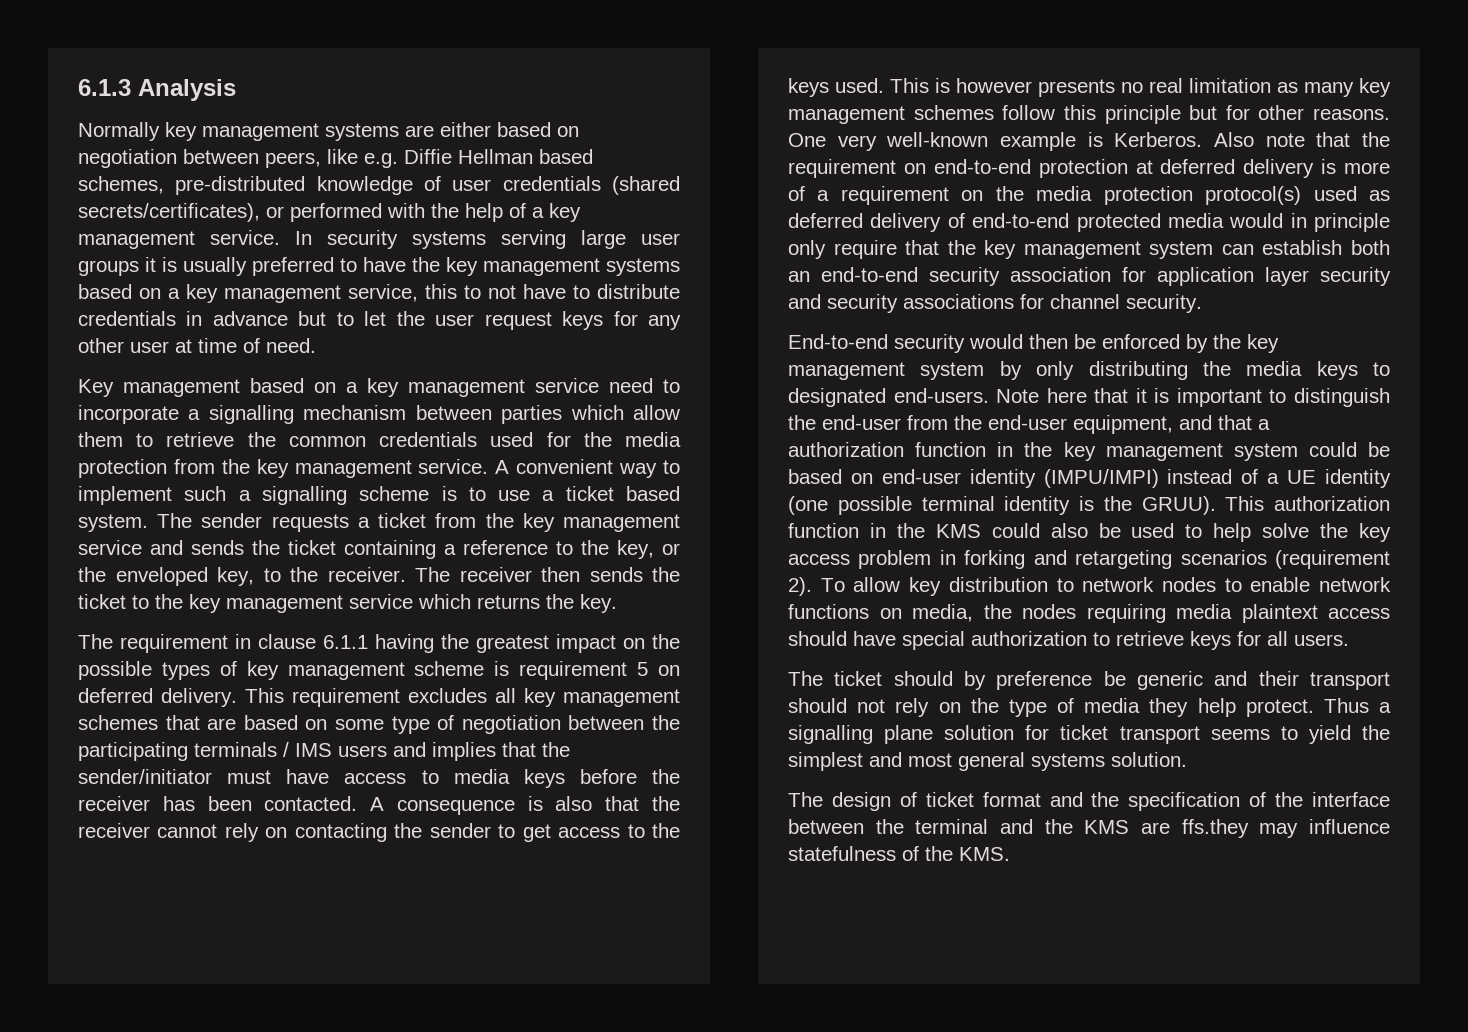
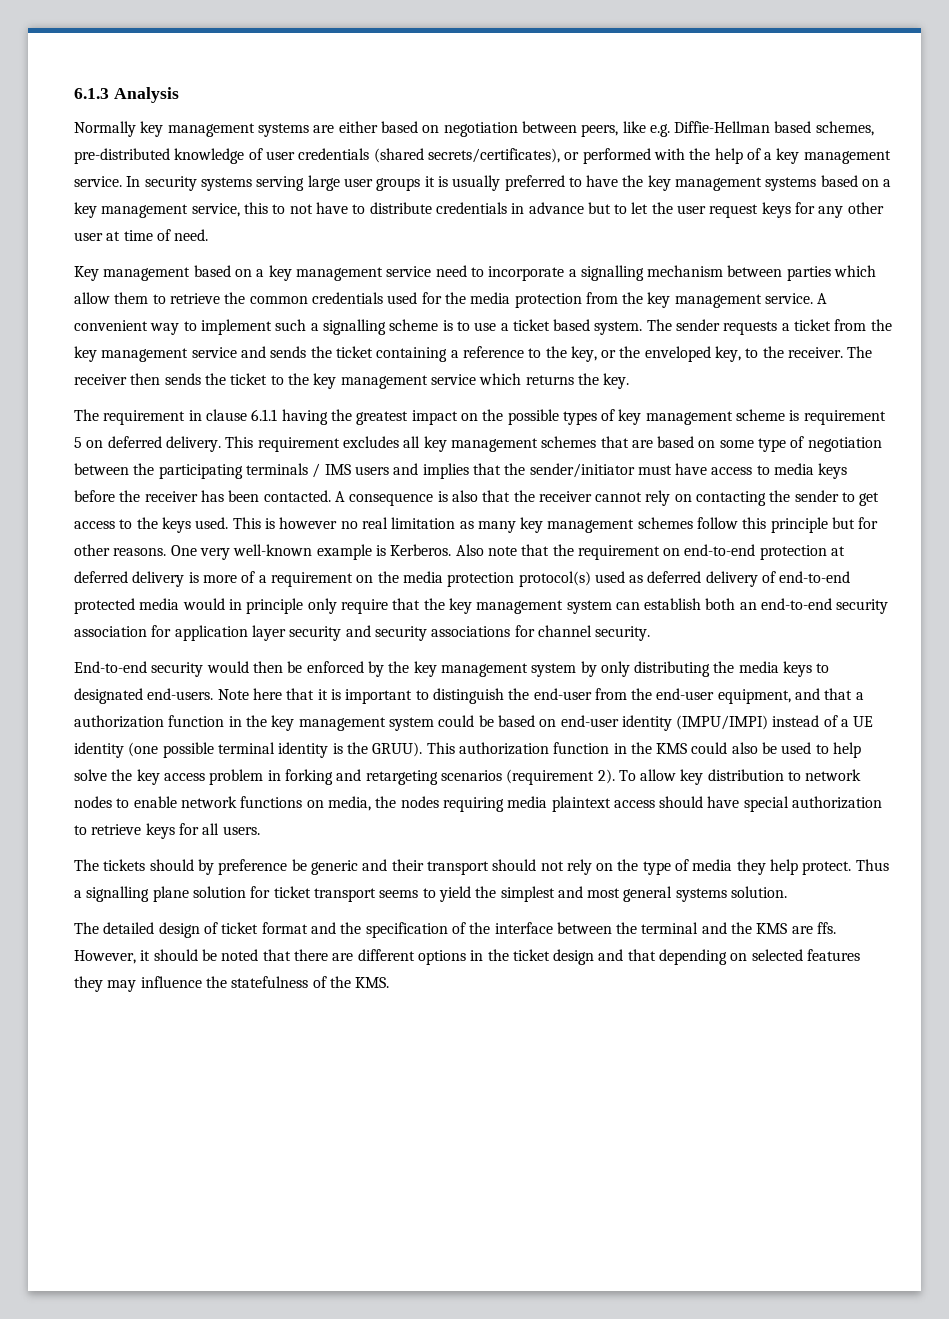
[404,149,533,164] Diffie Hellman -> [674,121,771,133] Diffie-Hellman
[1038,79,1115,97] presents -> (338, 523) none
[834,671,883,686] ticket -> [103,859,146,871] tickets
(823, 799) none -> [103,922,155,934] detailed
[1181,819,1249,838] ffs.they -> [817,922,837,934] [74,949,861,965] [74,976,103,992] ffs. However, it should be noted that there are different options in the ticket design and that depending on selected features they
(1390, 826) none -> [205,976,227,988] the

